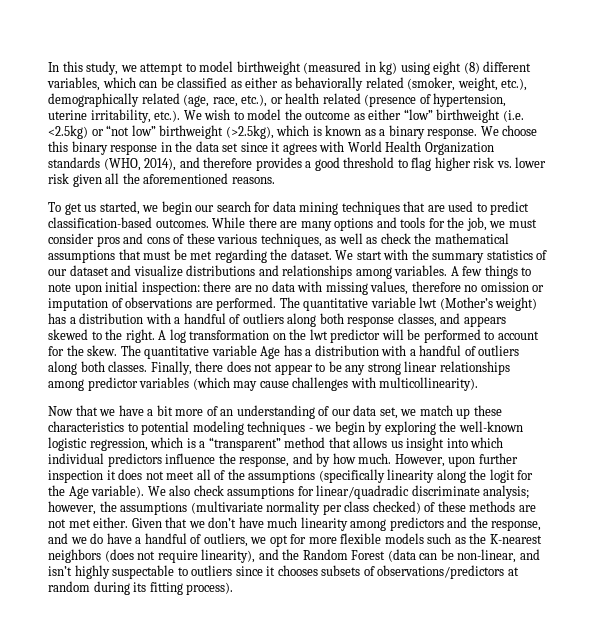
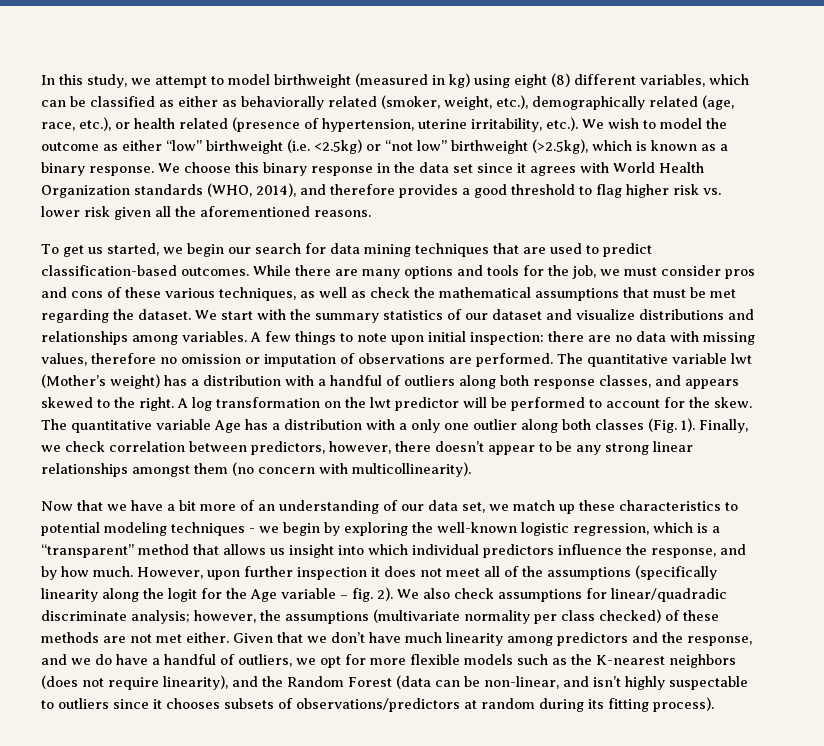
[419,345,520,356] [48,361,273,375] handful of outliers along both classes. Finally, there does not -> [411,418,748,433] [41,441,484,455] only one outlier along both classes (Fig. 1). Finally, we check correlation between predictors, however, there doesn’t
[48,377,349,391] among predictor variables (which may cause challenges -> [132,462,315,477] amongst them (no concern
[91,485,145,498] variable). -> [281,587,393,602] variable – fig. 2).

